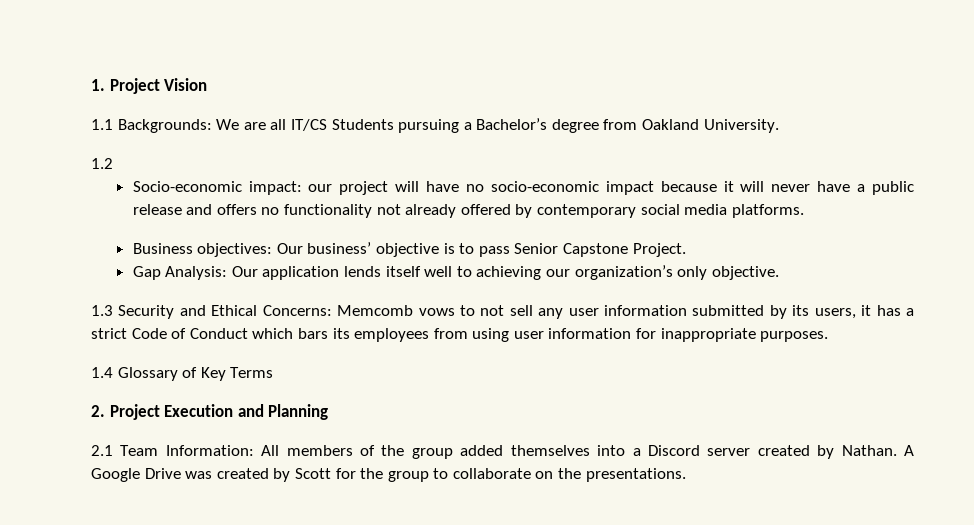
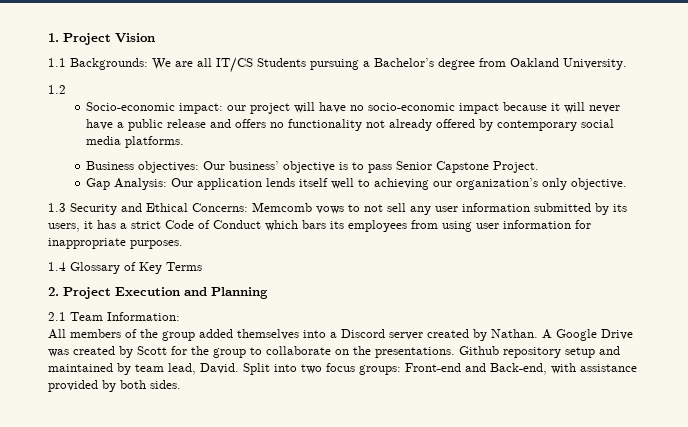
(254, 450) none -> (180, 316) //
(686, 475) none -> [459,346,620,358] [48,363,637,375] [48,380,181,392] Github repository setup and maintained by team lead, David. Split into two focus groups: Front-end and Back-end, with assistance provided by both sides.

